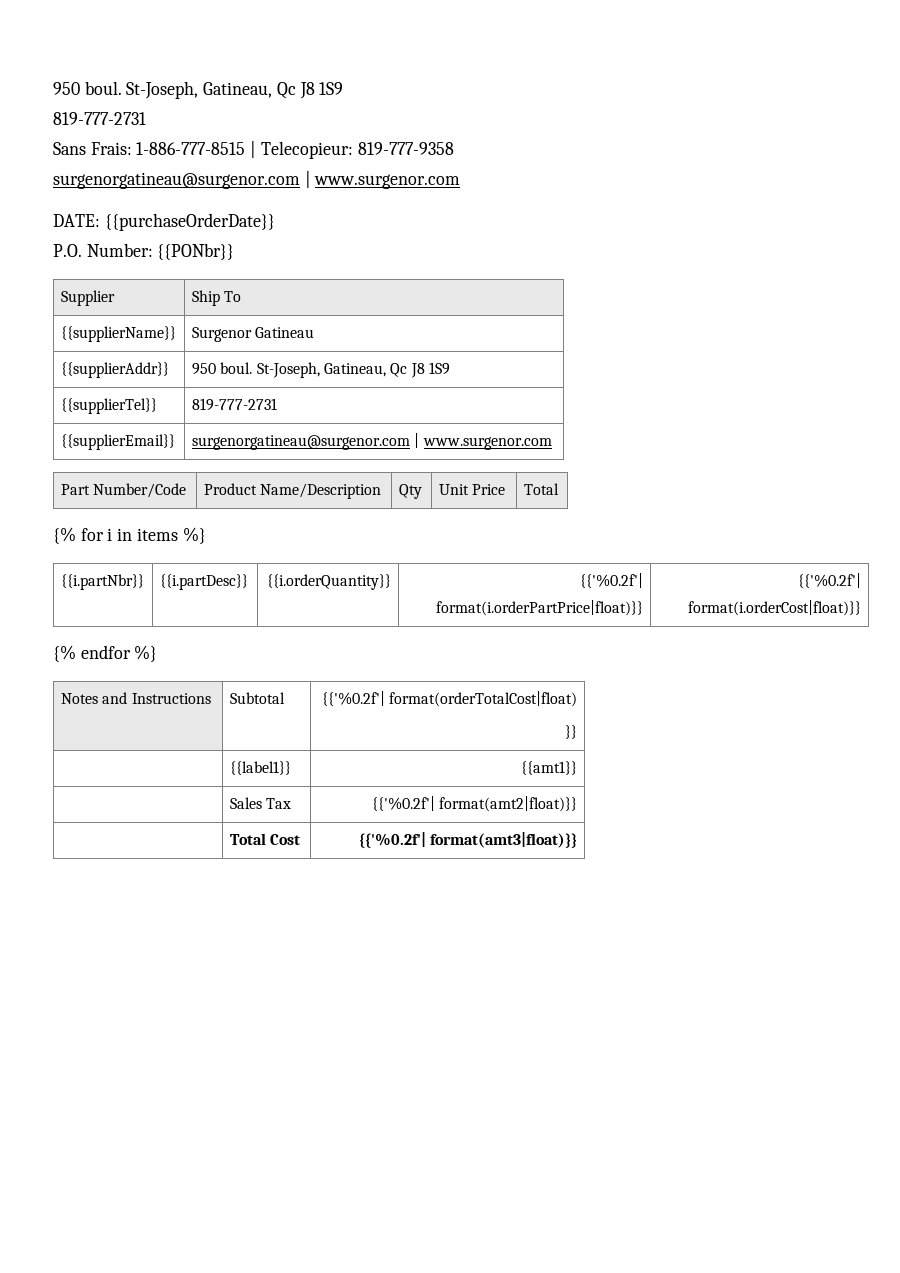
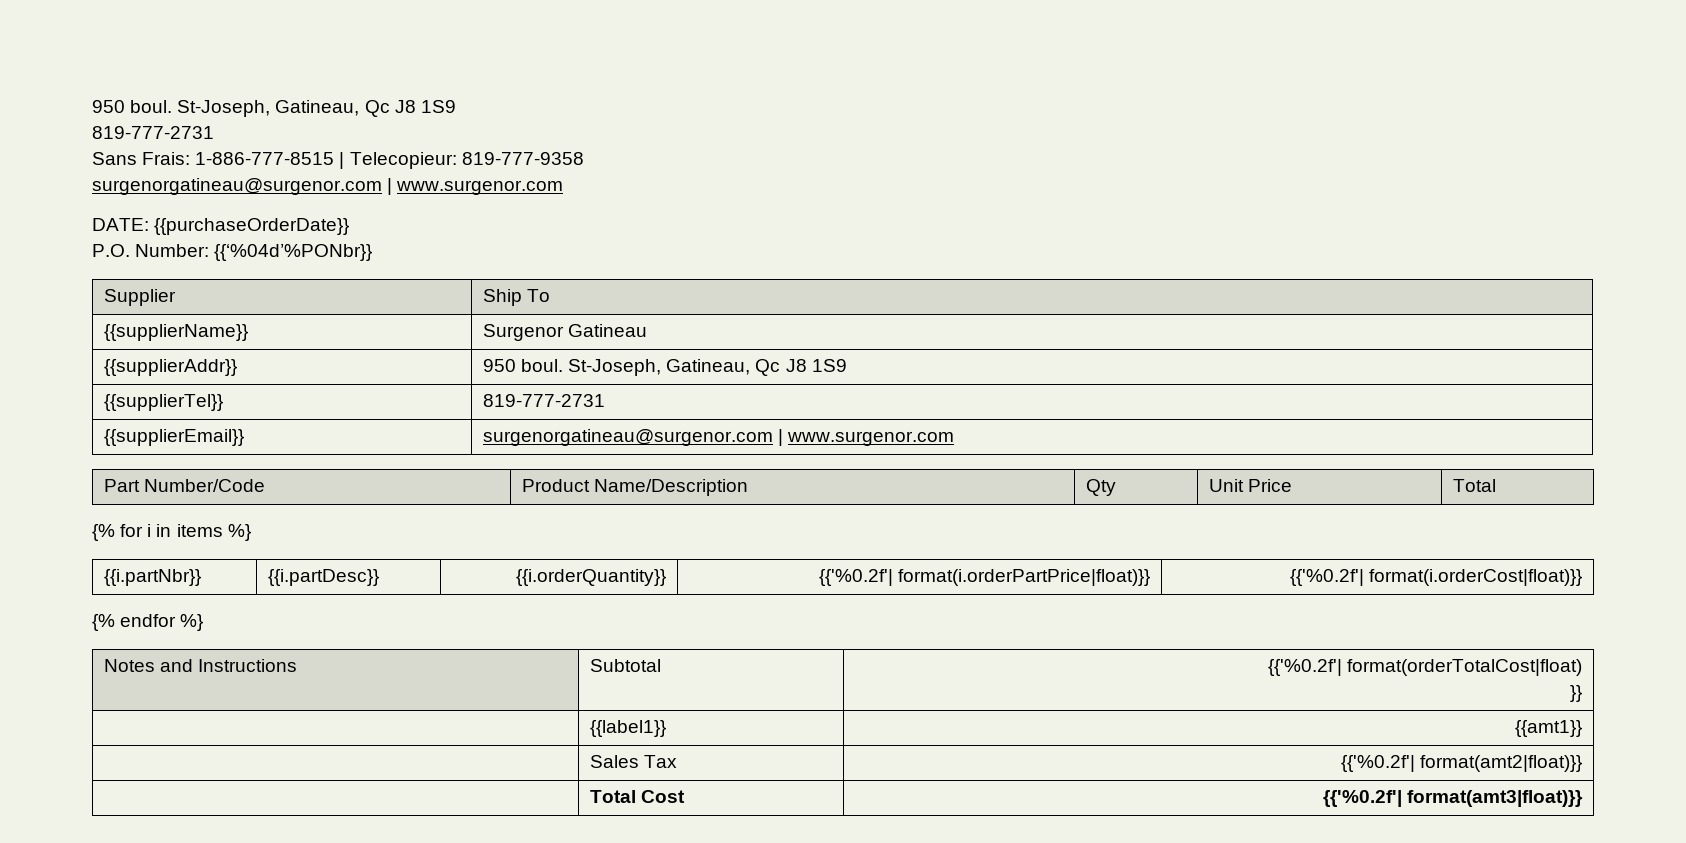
[157,243,235,260] {{PONbr}} -> [214,244,373,261] {{‘%04d’%PONbr}}

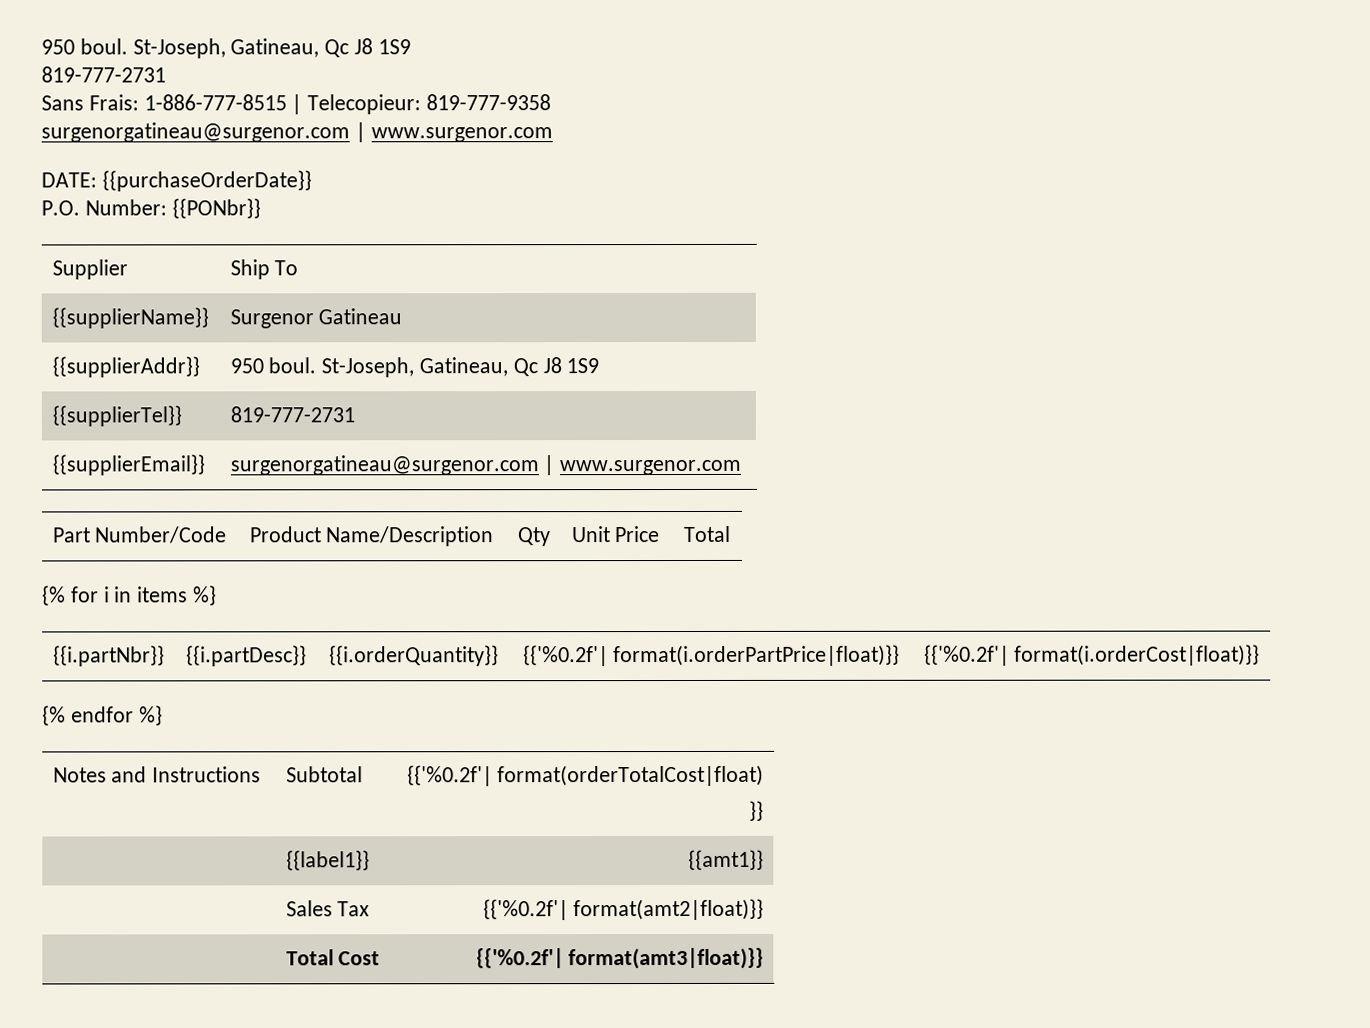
[214,244,373,261] {{‘%04d’%PONbr}} -> [171,198,261,219] {{PONbr}}

